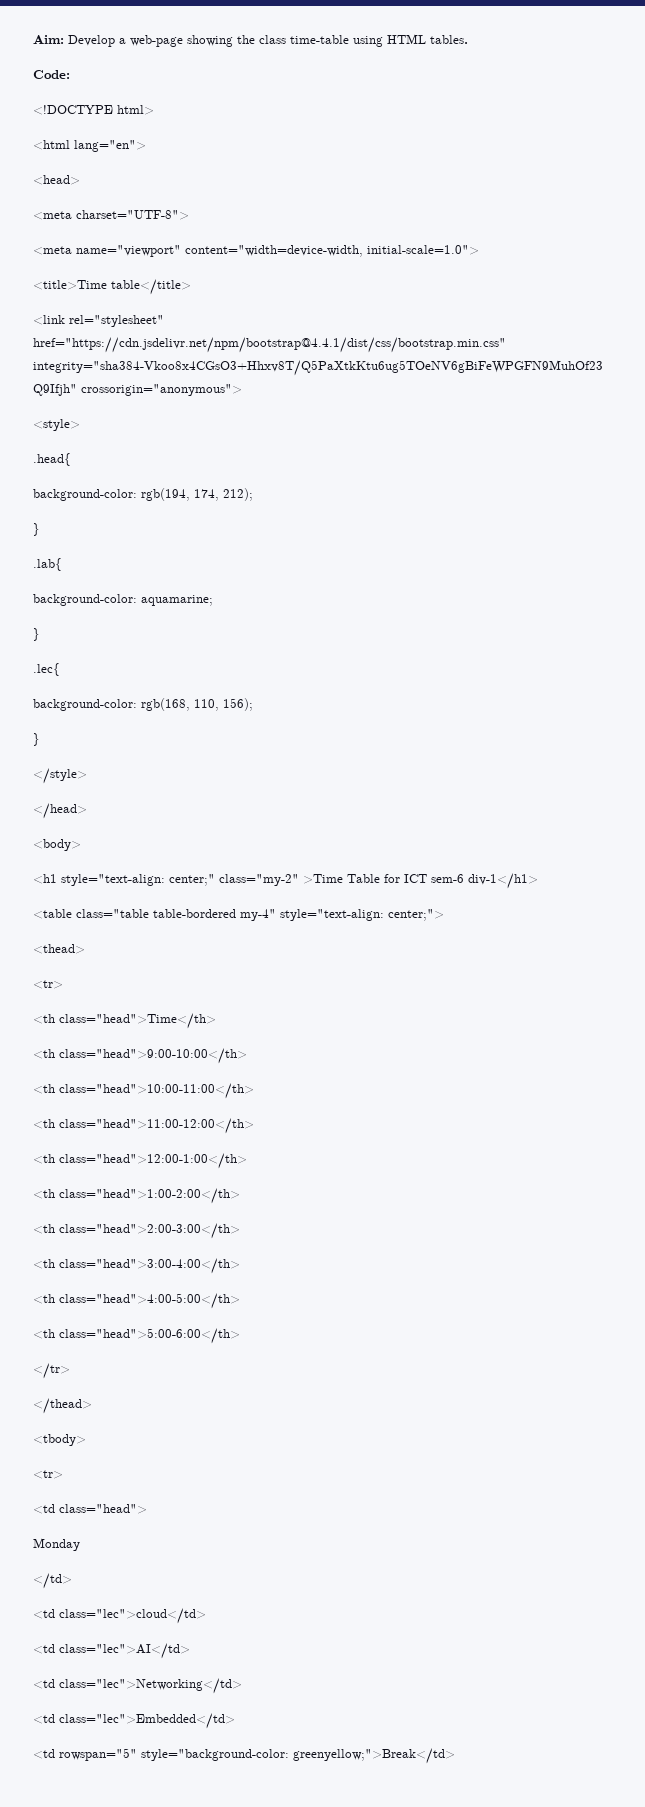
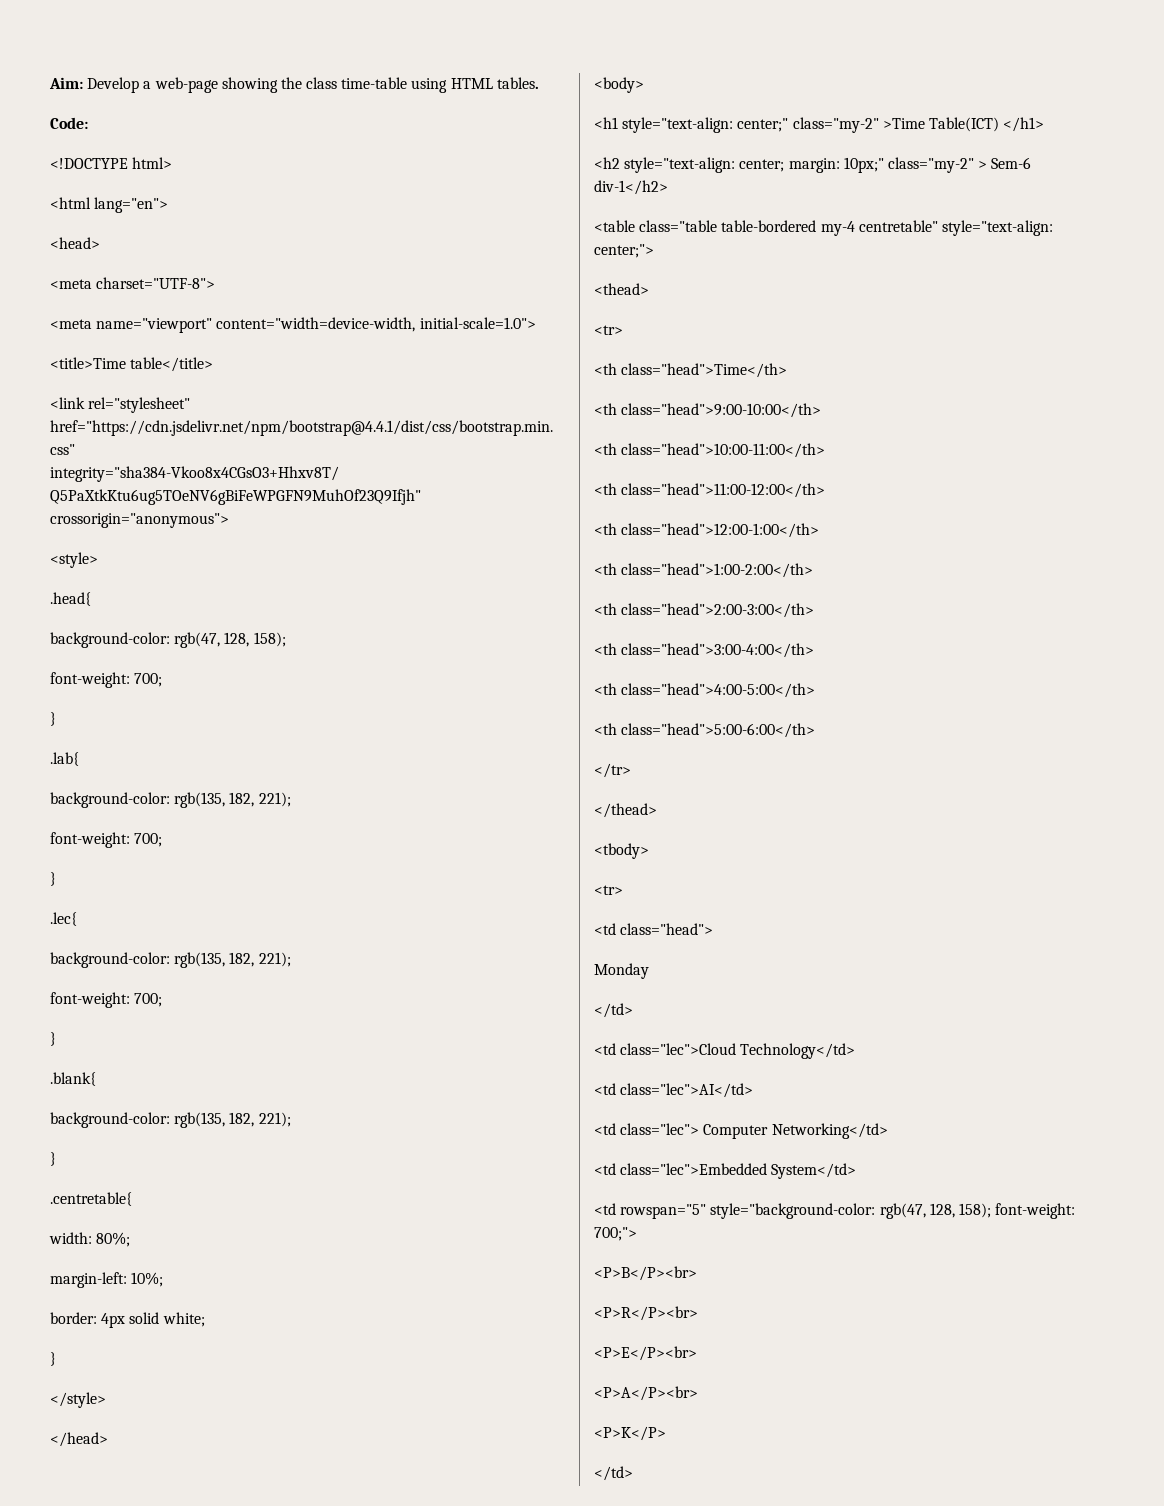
[141,488,253,501] [33,523,40,536] [33,558,62,571] [33,594,213,606] [33,628,40,641] [33,663,60,676] [33,698,253,711] rgb(194, 174, 212); // } // .lab{ // background-color: aquamarine; // } // .lec{ // background-color: rgb(168, 110, 156); -> [174,632,286,648] [50,672,163,688] [50,712,56,726] [50,752,79,766] [50,792,291,808] [50,832,163,848] [50,872,56,886] [50,912,77,926] [50,952,291,968] [50,992,163,1008] [50,1032,56,1046] [50,1072,96,1086] [50,1112,291,1128] [50,1152,56,1166] [50,1192,132,1206] [49,1232,131,1247] [50,1272,164,1288] [50,1312,205,1328] rgb(47, 128, 158); // font-weight: 700; // } // .lab{ // background-color: rgb(135, 182, 221); // font-weight: 700; // } // .lec{ // background-color: rgb(135, 182, 221); // font-weight: 700; // } // .blank{ // background-color: rgb(135, 182, 221); // } // .centretable{ // width: 80%; // margin-left: 10%; // border: 4px solid white;
[347,873,538,889] Table for ICT sem-6 div-1</h1> -> [928,117,1045,132] [594,157,1032,173] [594,180,668,195] Table(ICT) </h1> // <h2 style="text-align: center; margin: 10px;" class="my-2" > Sem-6 div-1</h2>
[240,909,276,921] my-4" -> [820,220,938,236] my-4 centretable"
[59,1608,206,1624] class="lec">cloud</td> -> [620,1043,856,1059] class="lec">Cloud Technology</td>
[59,1678,242,1694] [33,1713,235,1729] class="lec">Networking</td> // <td class="lec">Embedded</td> -> [620,1123,888,1139] [594,1163,857,1179] class="lec"> Computer Networking</td> // <td class="lec">Embedded System</td>
[293,1748,455,1764] greenyellow;">Break</td> -> [879,1203,1076,1219] [594,1227,637,1241] [594,1266,697,1281] [594,1306,698,1321] [594,1346,697,1361] [594,1386,698,1401] [594,1426,666,1441] [594,1466,633,1481] rgb(47, 128, 158); font-weight: 700;"> // <P>B</P><br> // <P>R</P><br> // <P>E</P><br> // <P>A</P><br> // <P>K</P> // </td>

